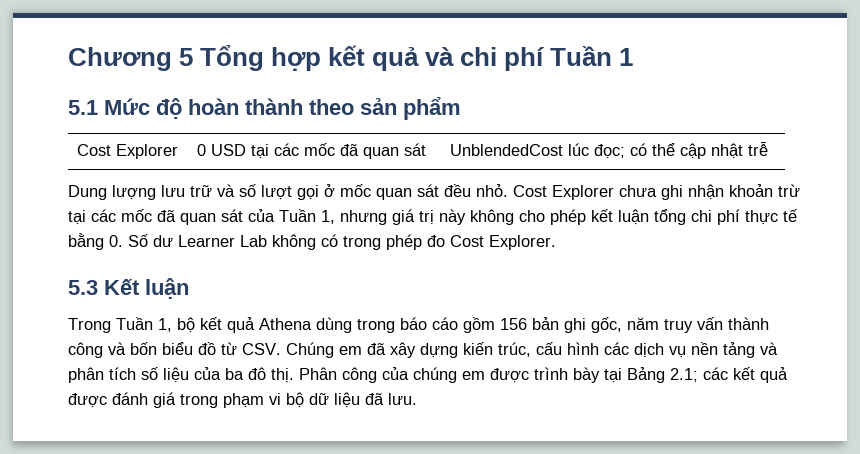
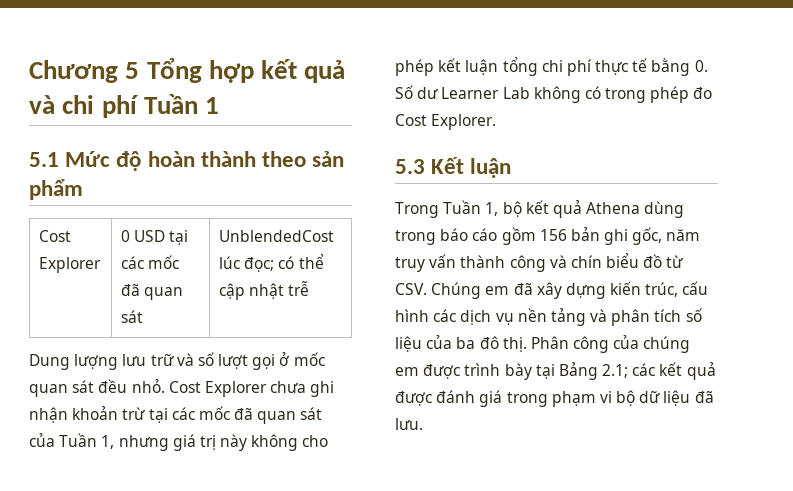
[130,342,157,355] bốn -> [570,255,602,268] chín

